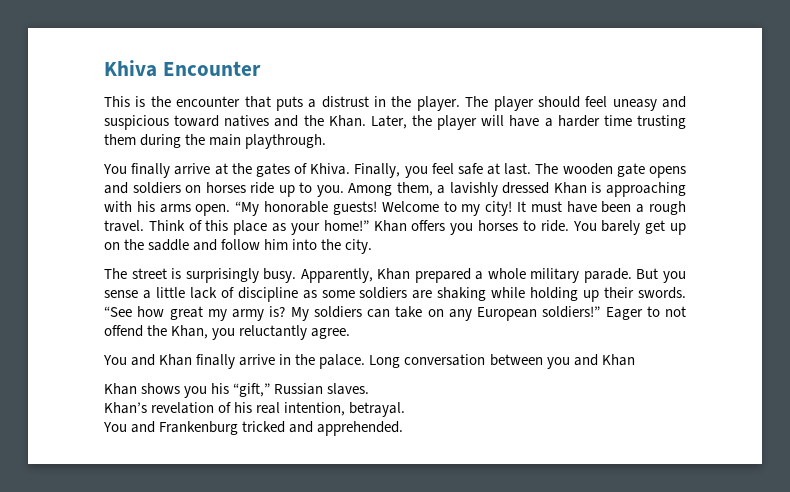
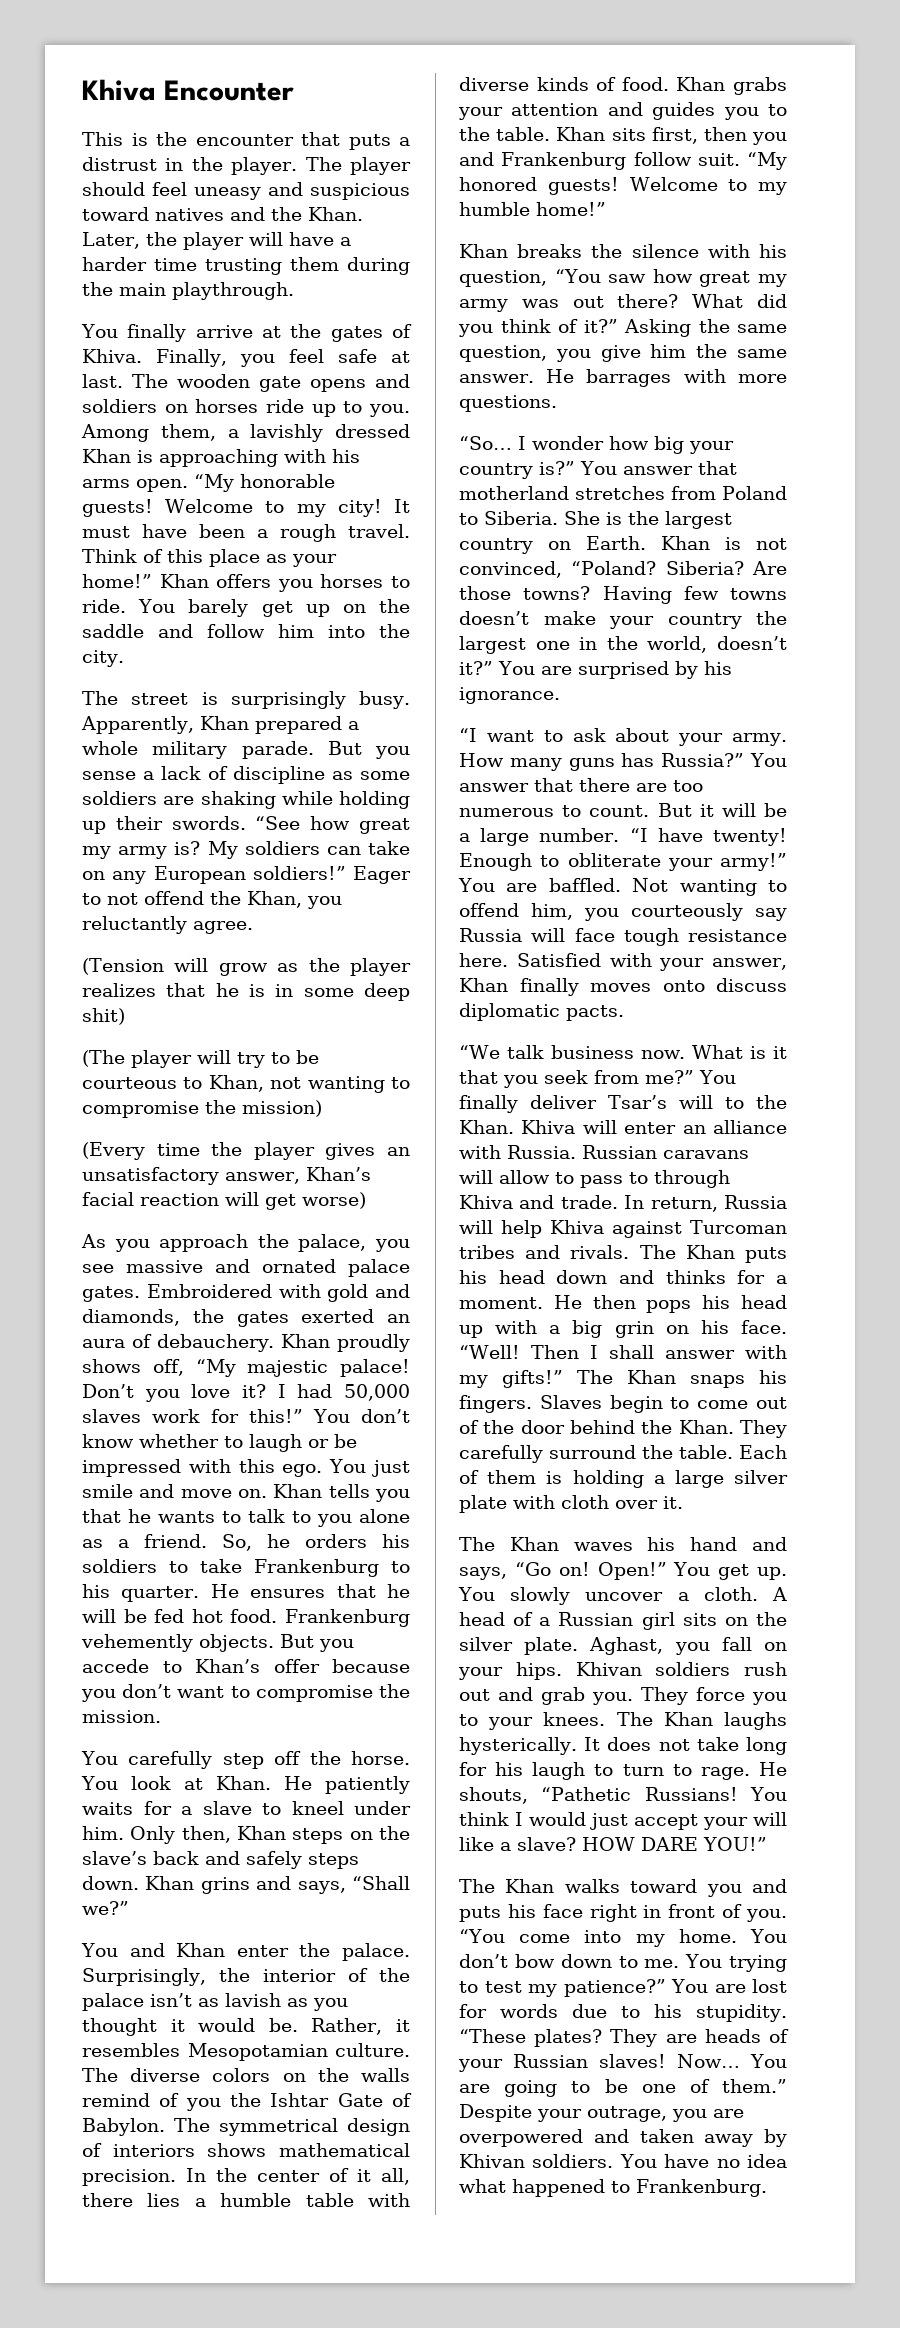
[155,287,185,298] little -> (154, 775) none
[103,354,635,369] [104,383,370,398] [104,402,406,417] [103,421,404,436] You and Khan finally arrive in the palace. Long conversation between you and Khan // Khan shows you his “gift,” Russian slaves. // Khan’s revelation of his real intention, betrayal. // You and Frankenburg tricked and apprehended. -> [82,958,411,976] [82,983,410,1001] [82,1008,125,1025] [82,1050,319,1068] [82,1075,410,1093] [82,1100,322,1118] [82,1142,410,1160] [82,1167,371,1185] [82,1192,366,1210] [81,1234,410,1252] [82,1259,410,1277] [82,1284,410,1302] [82,1309,410,1327] [82,1334,410,1352] [82,1359,410,1377] [82,1384,410,1402] [82,1409,411,1423] [82,1434,357,1452] [82,1459,410,1477] [82,1484,411,1502] [82,1509,410,1527] [82,1534,410,1551] [82,1559,410,1577] [82,1584,410,1602] [82,1609,410,1627] [81,1634,354,1652] [82,1659,410,1673] [81,1684,410,1702] [82,1710,161,1723] [81,1751,410,1769] [81,1776,410,1794] [82,1801,411,1815] [82,1826,410,1844] [82,1851,359,1869] [82,1876,410,1894] [82,1901,129,1915] [81,1943,410,1961] [82,1968,410,1986] [82,1993,348,2011] [82,2018,410,2036] [82,2043,410,2061] [82,2068,410,2082] [82,2093,412,2111] [82,2118,410,2136] [82,2143,410,2157] [82,2168,410,2186] [82,2193,410,2207] [459,77,787,95] [458,102,787,120] [459,127,787,145] [459,152,787,170] [459,177,787,195] [459,202,606,216] [459,244,787,258] [459,269,787,287] [459,294,787,312] [458,319,787,337] [459,344,787,362] [459,369,787,387] [459,395,557,412] [459,436,734,454] [459,461,737,479] [459,486,788,500] [459,511,732,529] [459,536,787,554] [459,561,787,578] [459,586,787,604] [459,611,787,629] [459,636,787,654] [459,661,732,679] [459,687,560,704] [459,728,788,746] [459,753,788,771] [459,778,703,792] [459,803,787,817] [459,828,787,846] [459,853,787,871] [458,878,787,896] [459,903,787,921] [459,928,787,946] [459,953,788,971] [459,978,787,996] [459,1003,624,1021] [459,1045,787,1059] [459,1070,736,1088] [459,1095,787,1113] [459,1120,787,1134] [459,1145,749,1159] [459,1170,730,1188] [459,1195,787,1212] [459,1220,787,1238] [459,1245,787,1263] [459,1270,787,1284] [459,1295,787,1313] [459,1320,787,1338] [459,1345,787,1359] [459,1370,787,1388] [459,1395,787,1413] [459,1420,787,1438] [459,1445,787,1463] [459,1470,788,1488] [459,1495,683,1513] [459,1537,787,1551] [459,1562,787,1580] [458,1587,787,1605] [459,1612,787,1630] [459,1637,787,1655] [458,1662,787,1680] [459,1687,787,1705] [459,1712,787,1730] [459,1737,787,1755] [459,1762,787,1780] [459,1787,788,1804] [459,1812,787,1830] [459,1837,767,1851] [459,1879,787,1897] [459,1904,787,1922] [459,1929,788,1947] [459,1954,787,1972] [459,1979,787,1997] [459,2004,788,2022] [459,2029,789,2047] [458,2054,788,2072] [459,2079,787,2097] [459,2104,744,2122] [459,2129,787,2147] [459,2154,787,2168] [459,2179,767,2197] (Tension will grow as the player realizes that he is in some deep shit) // (The player will try to be courteous to Khan, not wanting to compromise the mission) // (Every time the player gives an unsatisfactory answer, Khan’s facial reaction will get worse) // As you approach the palace, you see massive and ornated palace gates. Embroidered with gold and diamonds, the gates exerted an aura of debauchery. Khan proudly shows off, “My majestic palace! Don’t you love it? I had 50,000 slaves work for this!” You don’t know whether to laugh or be impressed with this ego. You just smile and move on. Khan tells you that he wants to talk to you alone as a friend. So, he orders his soldiers to take Frankenburg to his quarter. He ensures that he will be fed hot food. Frankenburg vehemently objects. But you accede to Khan’s offer because you don’t want to compromise the mission. // You carefully step off the horse. You look at Khan. He patiently waits for a slave to kneel under him. Only then, Khan steps on the slave’s back and safely steps down. Khan grins and says, “Shall we?” // You and Khan enter the palace. Surprisingly, the interior of the palace isn’t as lavish as you thought it would be. Rather, it resembles Mesopotamian culture. The diverse colors on the walls remind of you the Ishtar Gate of Babylon. The symmetrical design of interiors shows mathematical precision. In the center of it all, there lies a humble table with diverse kinds of food. Khan grabs your attention and guides you to the table. Khan sits first, then you and Frankenburg follow suit. “My honored guests! Welcome to my humble home!” // Khan breaks the silence with his question, “You saw how great my army was out there? What did you think of it?” Asking the same question, you give him the same answer. He barrages with more questions. // “So… I wonder how big your country is?” You answer that motherland stretches from Poland to Siberia. She is the largest country on Earth. Khan is not convinced, “Poland? Siberia? Are those towns? Having few towns doesn’t make your country the largest one in the world, doesn’t it?” You are surprised by his ignorance. // “I want to ask about your army. How many guns has Russia?” You answer that there are too numerous to count. But it will be a large number. “I have twenty! Enough to obliterate your army!” You are baffled. Not wanting to offend him, you courteously say Russia will face tough resistance here. Satisfied with your answer, Khan finally moves onto discuss diplomatic pacts. // “We talk business now. What is it that you seek from me?” You finally deliver Tsar’s will to the Khan. Khiva will enter an alliance with Russia. Russian caravans will allow to pass to through Khiva and trade. In return, Russia will help Khiva against Turcoman tribes and rivals. The Khan puts his head down and thinks for a moment. He then pops his head up with a big grin on his face. “Well! Then I shall answer with my gifts!” The Khan snaps his fingers. Slaves begin to come out of the door behind the Khan. They carefully surround the table. Each of them is holding a large silver plate with cloth over it. // The Khan waves his hand and says, “Go on! Open!” You get up. You slowly uncover a cloth. A head of a Russian girl sits on the silver plate. Aghast, you fall on your hips. Khivan soldiers rush out and grab you. They force you to your knees. The Khan laughs hysterically. It does not take long for his laugh to turn to rage. He shouts, “Pathetic Russians! You think I would just accept your will like a slave? HOW DARE YOU!” // The Khan walks toward you and puts his face right in front of you. “You come into my home. You don’t bow down to me. You trying to test my patience?” You are lost for words due to his stupidity. “These plates? They are heads of your Russian slaves! Now… You are going to be one of them.” Despite your outrage, you are overpowered and taken away by Khivan soldiers. You have no idea what happened to Frankenburg.

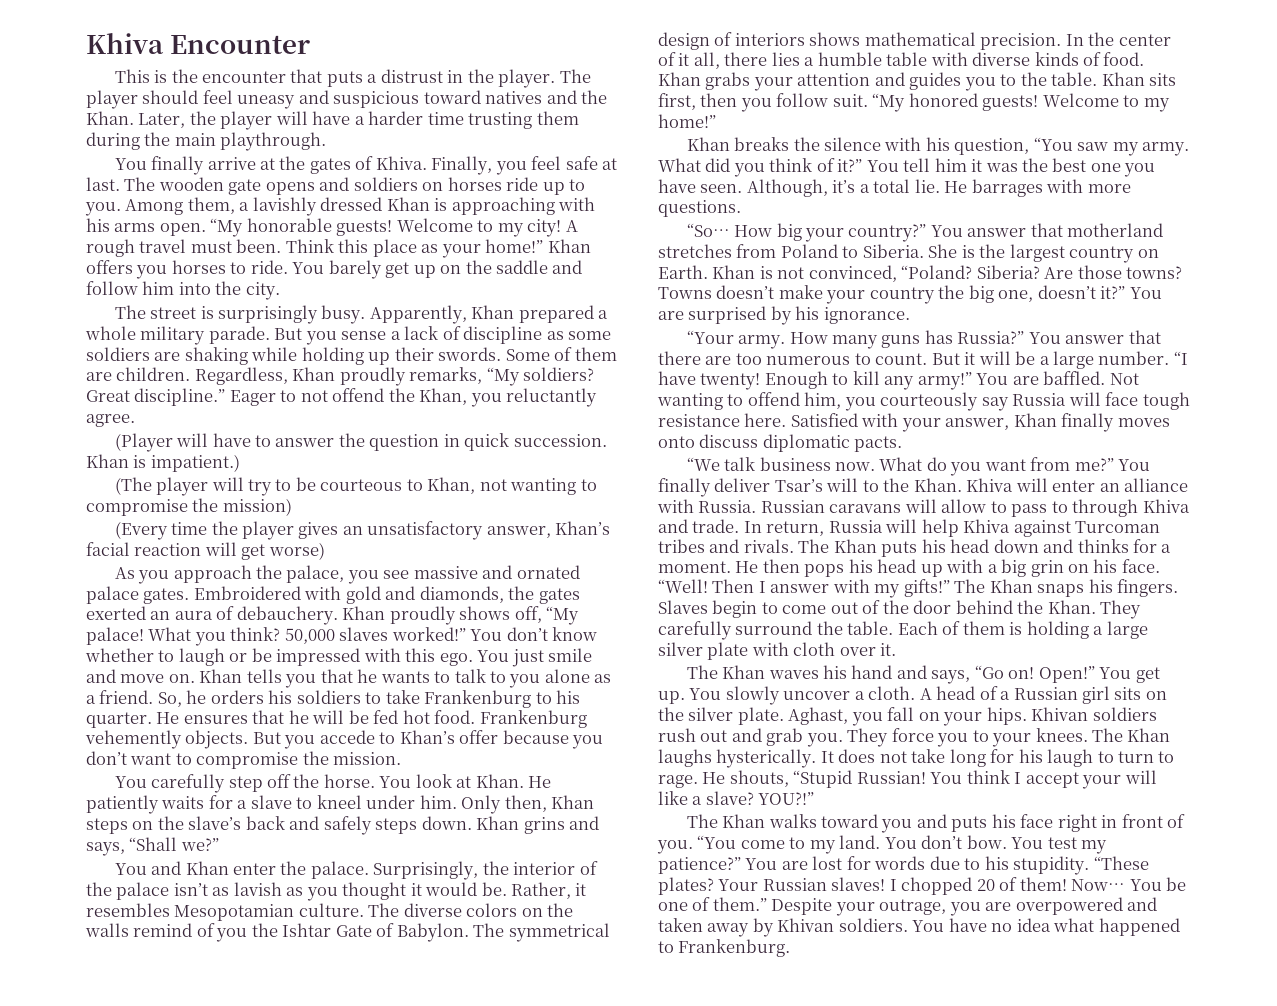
[394,499,410,513] [82,524,410,542] [82,549,163,563] It must have been a rough travel. Think of -> [565,220,578,232] [86,239,334,257] A rough travel must been. Think
[255,816,411,834] [82,841,410,859] [82,866,346,884] “See how great my army is? My soldiers can take on any European soldiers!” -> [505,347,617,361] [86,367,595,386] [86,388,226,406] Some of them are children. Regardless, Khan proudly remarks, “My soldiers? Great discipline.”
[82,958,411,976] [82,983,410,1001] [82,1008,125,1025] (Tension will grow as the player realizes that he is in some deep shit) -> [114,433,607,452] [86,454,240,472] (Player will have to answer the question in quick succession. Khan is impatient.)
[247,1359,410,1377] [82,1384,410,1402] [82,1409,304,1423] majestic palace! Don’t you love it? I had 50,000 slaves work for this!” -> [86,627,466,646] palace! What you think? 50,000 slaves worked!”
[459,152,627,170] and Frankenburg -> (772, 105) none
[459,202,530,216] humble -> (1170, 105) none
[652,269,787,287] [459,294,679,312] how great my army was out there? -> [1112,142,1190,156] my army.
[624,319,787,337] [459,344,787,362] [459,374,534,383] Asking the same question, you give him the same answer. -> [866,158,1156,177] [658,179,940,197] You tell him it was the best one you have seen. Although, it’s a total lie.
[518,436,734,454] [459,461,575,479] I wonder how big your country is?” -> [734,223,927,242] How big your country?”
[602,586,787,604] Having few towns -> [658,287,712,299] Towns
[459,636,708,654] largest one in the world, -> [968,285,1034,303] big one,
[459,728,724,746] “I want to ask about your -> [686,330,734,344] “Your
[567,853,713,871] obliterate your -> [852,371,915,390] kill any
[750,1046,787,1059] [459,1070,588,1088] is it that you seek -> [926,457,1026,476] do you want
[608,1345,654,1359] shall -> (766, 587) none
[541,1787,738,1801] “Pathetic Russians! -> [793,770,926,788] “Stupid Russian!
[529,1812,628,1830] would just -> (1022, 778) none
[582,1837,767,1851] HOW DARE YOU!” -> [758,792,815,805] YOU?!”
[584,1929,788,1947] [459,1954,787,1972] [459,1981,478,1993] into my home. You don’t bow down to me. You trying to -> [789,835,1044,854] to my land. You don’t bow. You
[610,2029,789,2047] [458,2054,788,2072] [459,2080,591,2097] They are heads of your Russian slaves! Now… You are going to -> [718,877,1162,895] Your Russian slaves! I chopped 20 of them! Now… You

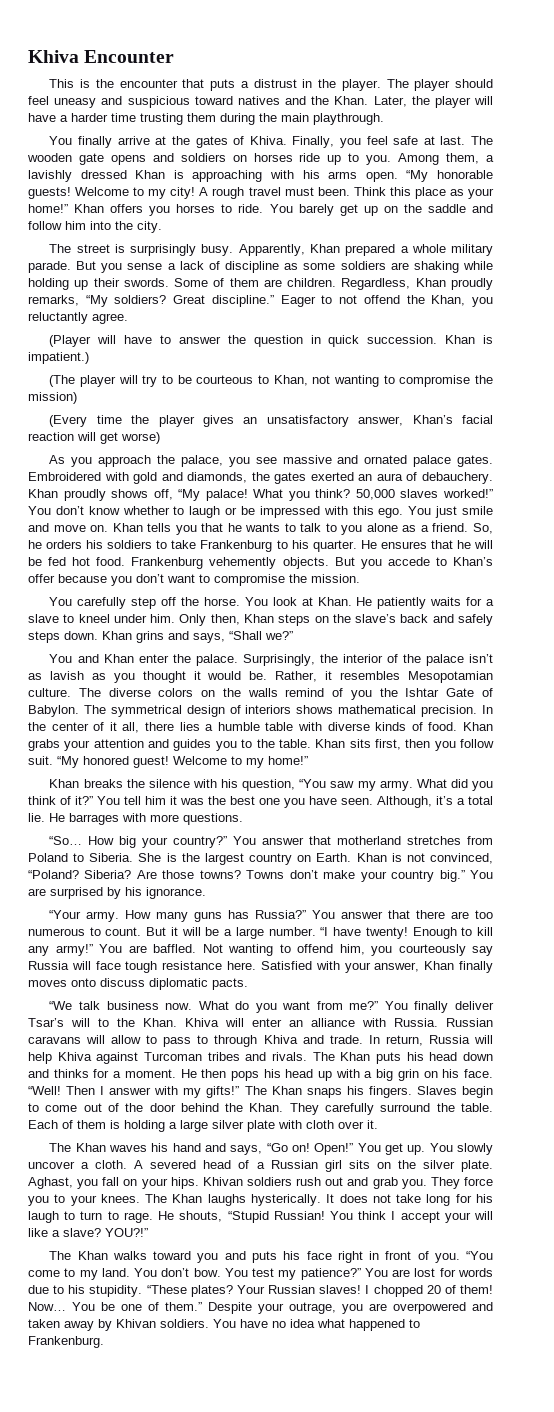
[982,95,1039,111] guests! -> [133,756,169,768] guest!
[716,285,775,299] doesn’t -> [289,870,318,879] don’t
[938,285,1126,303] the big one, doesn’t it?” -> [439,870,465,882] big.”
(932, 694) none -> [150,1160,197,1169] severed

